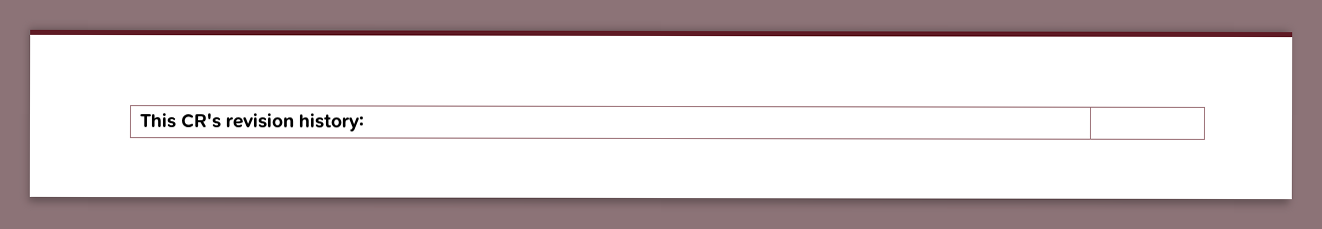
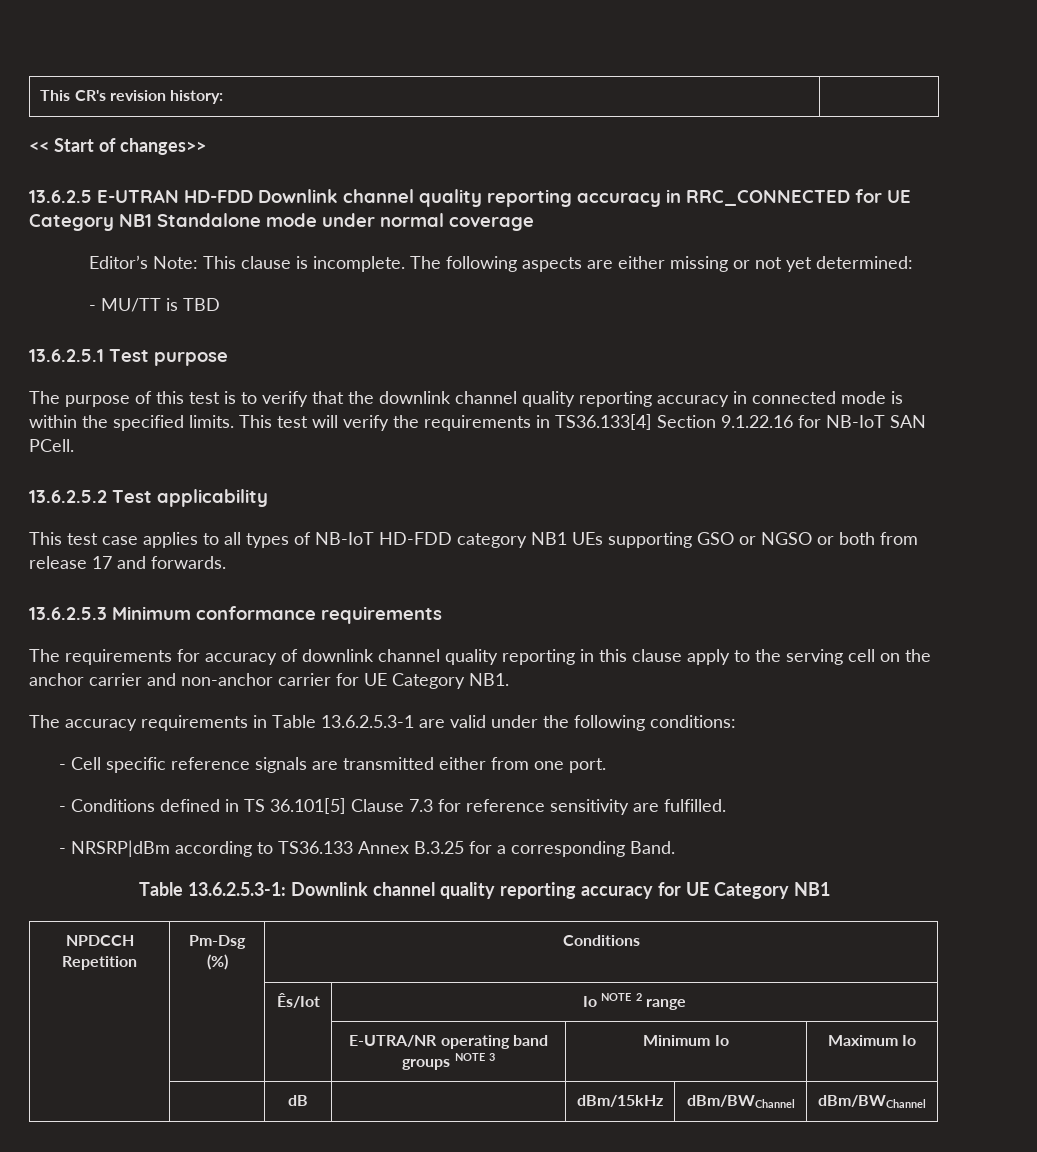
(366, 122) none -> [29,138,206,155] [29,189,911,207] [29,213,534,231] [89,255,914,272] [89,298,221,312] [29,349,228,366] [29,391,903,407] [29,414,926,431] [29,439,74,452] [29,489,268,507] [29,532,918,548] [29,556,226,569] [29,606,442,624] [29,649,931,665] [29,673,509,689] [29,715,736,731] [59,757,607,773] [59,798,727,815] [59,840,676,857] [138,882,830,899] [65,935,134,946] [62,956,137,970] [189,935,247,949] [206,954,228,970] [562,935,640,946] [276,993,320,1008] [583,993,686,1010] [349,1035,548,1049] [402,1053,495,1070] [643,1035,729,1046] [827,1035,917,1046] [288,1095,308,1106] [577,1095,663,1107] [686,1095,795,1108] [818,1095,926,1108] // << Start of changes>> // 13.6.2.5 E-UTRAN HD-FDD Downlink channel quality reporting accuracy in RRC_CONNECTED for UE Category NB1 Standalone mode under normal coverage // Editor’s Note: This clause is incomplete. The following aspects are either missing or not yet determined: // - MU/TT is TBD // 13.6.2.5.1 Test purpose // The purpose of this test is to verify that the downlink channel quality reporting accuracy in connected mode is within the specified limits. This test will verify the requirements in TS36.133[4] Section 9.1.22.16 for NB-IoT SAN PCell. // 13.6.2.5.2 Test applicability // This test case applies to all types of NB-IoT HD-FDD category NB1 UEs supporting GSO or NGSO or both from release 17 and forwards. // 13.6.2.5.3 Minimum conformance requirements // The requirements for accuracy of downlink channel quality reporting in this clause apply to the serving cell on the anchor carrier and non-anchor carrier for UE Category NB1. // The accuracy requirements in Table 13.6.2.5.3-1 are valid under the following conditions: // - Cell specific reference signals are transmitted either from one port. // - Conditions defined in TS 36.101[5] Clause 7.3 for reference sensitivity are fulfilled. // - NRSRP|dBm according to TS36.133 Annex B.3.25 for a corresponding Band. // Table 13.6.2.5.3-1: Downlink channel quality reporting accuracy for UE Category NB1 // NPDCCH Repetition | Pm-Dsg (%) | Conditions // | | Ês/Iot | Io NOTE 2 range // | | | E-UTRA/NR operating band groups NOTE 3 | Minimum Io | Maximum Io // | | dB | | dBm/15kHz | dBm/BWChannel | dBm/BWChannel

